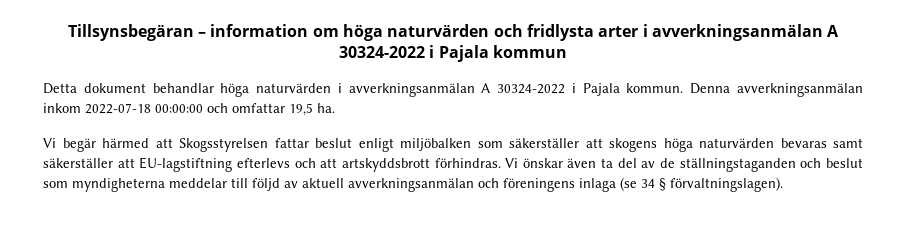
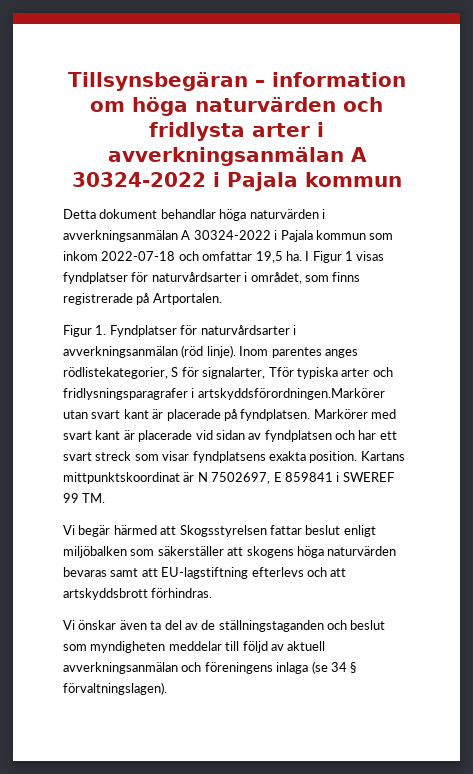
[626,83,863,97] kommun. Denna avverkningsanmälan -> [315,230,394,240] kommun som
[155,104,203,113] 00:00:00 -> (176, 256) none
(335, 108) none -> [305,251,385,263] [63,272,361,284] [63,293,222,305] [63,325,296,337] [63,345,358,358] [63,367,393,379] [63,388,385,400] [63,409,396,421] [63,430,397,442] [63,451,405,463] [63,472,394,484] [63,493,106,503] I Figur 1 visas fyndplatser för naturvårdsarter i området, som finns registrerade på Artportalen. // Figur 1. Fyndplatser för naturvårdsarter i avverkningsanmälan (röd linje). Inom parentes anges rödlistekategorier, S för signalarter, Tför typiska arter och fridlysningsparagrafer i artskyddsförordningen.Markörer utan svart kant är placerade på fyndplatsen. Markörer med svart kant är placerade vid sidan av fyndplatsen och har ett svart streck som visar fyndplatsens exakta position. Kartans mittpunktskoordinat är N 7502697, E 859841 i SWEREF 99 TM.
[43,158,113,168] säkerställer -> (139, 572) none
(501, 163) none -> (213, 593) //
[72,178,165,192] myndigheterna -> [90,641,166,653] myndigheten

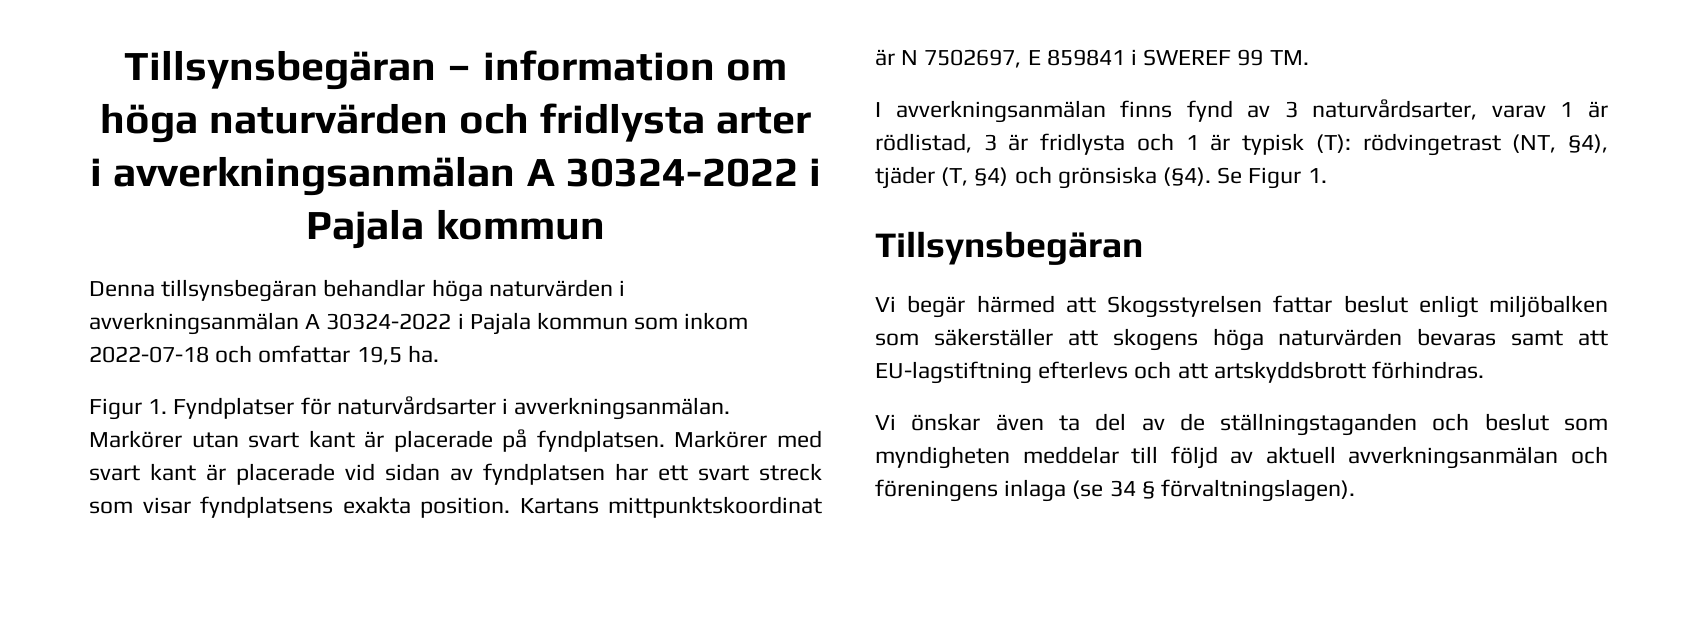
[63,209,158,219] Detta dokument -> [89,279,318,302] Denna tillsynsbegäran
[305,251,385,263] [63,272,361,284] [63,293,222,305] I Figur 1 visas fyndplatser för naturvårdsarter i området, som finns registrerade på Artportalen. -> (439, 354) none
[63,345,358,358] [63,367,393,379] [63,388,385,400] avverkningsanmälan (röd linje). Inom parentes anges rödlistekategorier, S för signalarter, Tför typiska arter och fridlysningsparagrafer i artskyddsförordningen.Markörer -> [514,397,731,420] [89,430,182,448] avverkningsanmälan. Markörer
[335,430,355,440] och -> (605, 474) none
(106, 498) none -> [875,99,1608,123] [875,133,1608,156] [875,166,1327,189] [875,231,1143,265] // I avverkningsanmälan finns fynd av 3 naturvårdsarter, varav 1 är rödlistad, 3 är fridlysta och 1 är typisk (T): rödvingetrast (NT, §4), tjäder (T, §4) och grönsiska (§4). Se Figur 1. // Tillsynsbegäran

